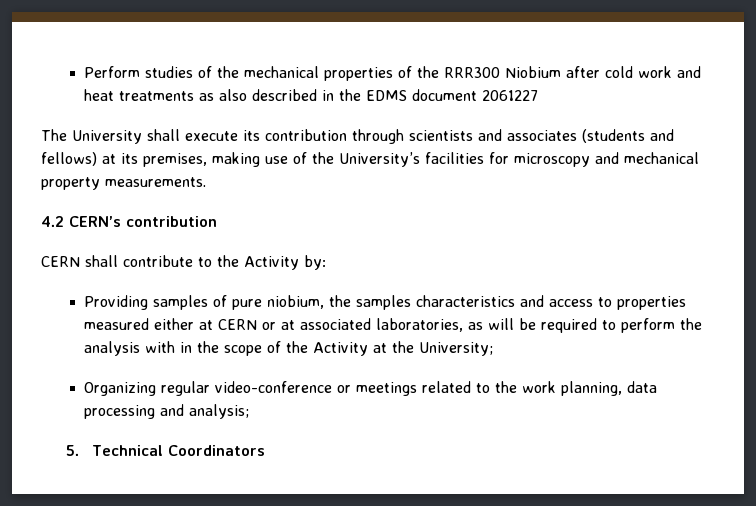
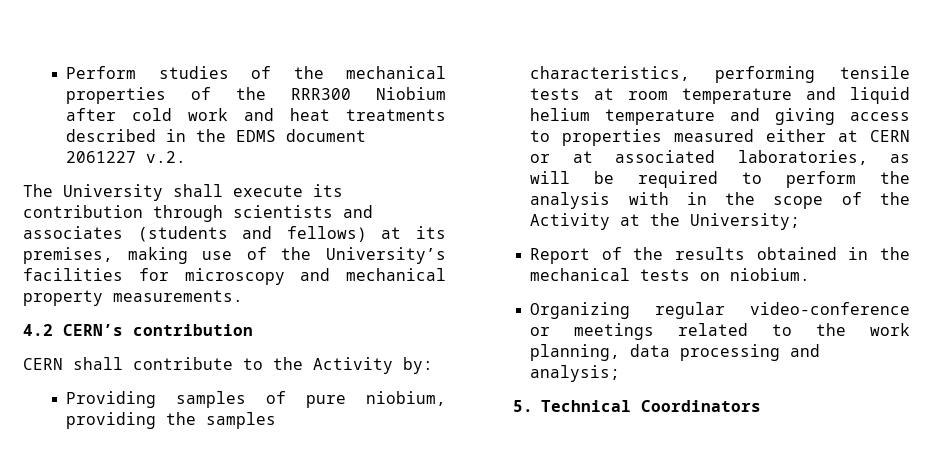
[198,89,247,101] as also -> (446, 115) none
(538, 95) none -> [146,151,187,163] v.2.
(324, 302) none -> [66,412,157,429] providing
[415,295,544,307] characteristics and -> [530,66,910,83] [530,87,910,104] [530,108,836,125] characteristics, performing tensile tests at room temperature and liquid helium temperature and giving
(493, 349) none -> [530,247,910,264] [530,268,811,281] // Report of the results obtained in the mechanical tests on niobium.

